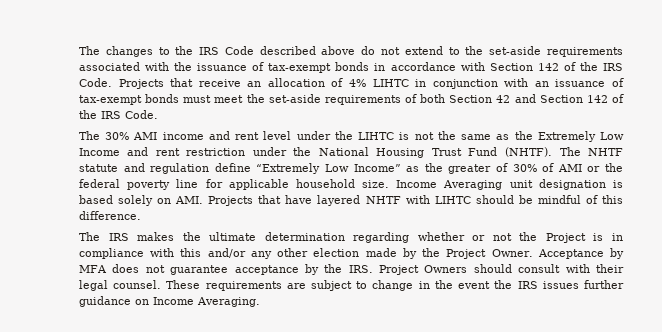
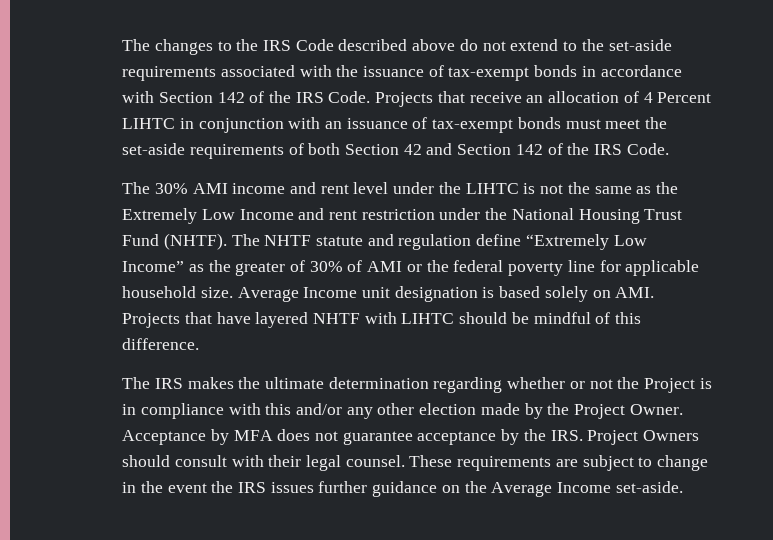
[348,79,366,87] 4% -> [643,92,712,103] 4 Percent
[396,180,503,190] Income Averaging -> [237,287,358,302] Average Income
[152,297,260,307] Income Averaging. -> [464,481,683,497] the Average Income set-aside.

